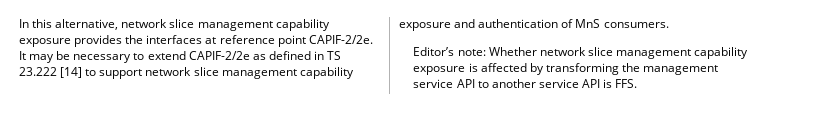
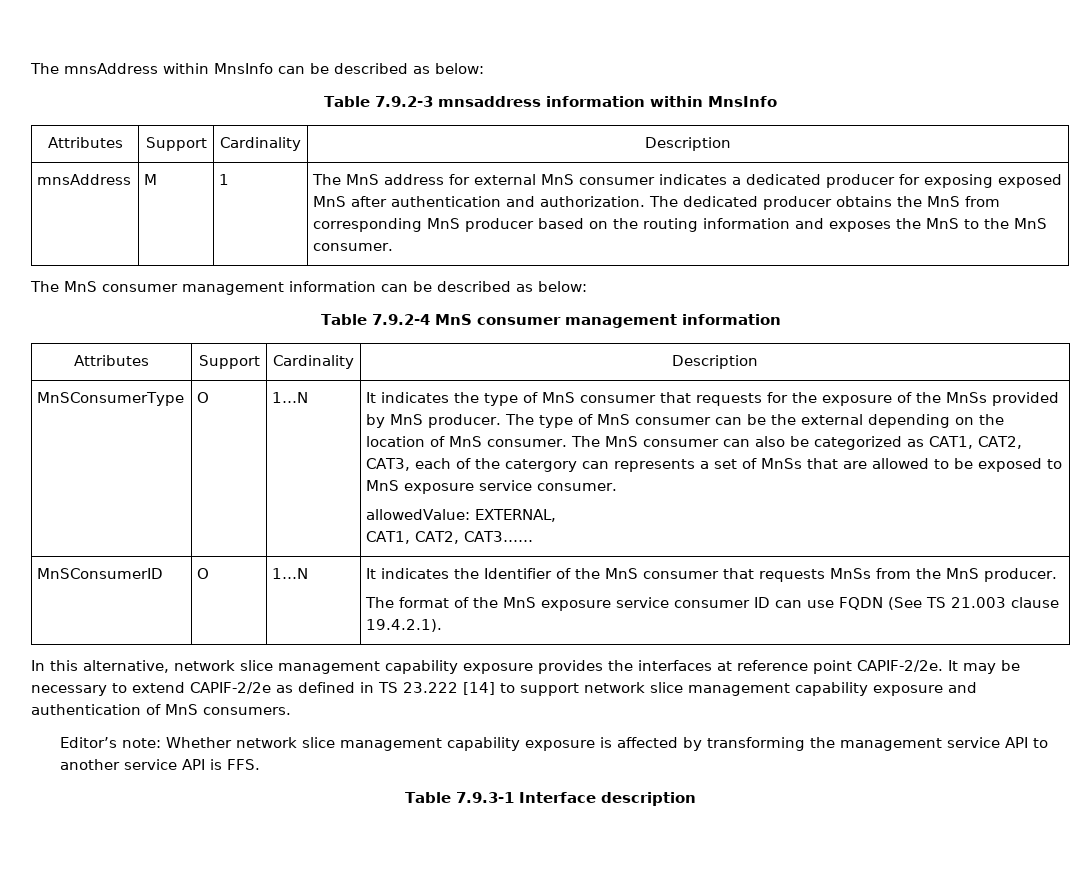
(19, 23) none -> [30,63,484,74] [324,96,777,107] [47,137,123,148] [145,137,207,151] [220,137,301,151] [645,137,731,151] [37,174,132,185] [144,174,158,185] [219,174,230,185] [312,174,1063,188] [313,196,1001,210] [313,218,1048,232] [313,243,394,251] [30,281,587,295] [320,314,781,328] [74,355,149,366] [198,355,260,369] [273,355,354,369] [672,355,758,369] [37,392,185,406] [197,392,210,403] [272,392,309,403] [366,392,1060,406] [366,414,1005,428] [366,436,1023,450] [366,458,1063,472] [366,480,618,494] [366,509,557,522] [366,531,534,544] [37,568,164,579] [197,568,210,579] [272,568,309,579] [366,568,1058,582] [365,597,1060,611] [366,619,443,632] The mnsAddress within MnsInfo can be described as below: // Table 7.9.2-3 mnsaddress information within MnsInfo // Attributes | Support | Cardinality | Description // mnsAddress | M | 1 | The MnS address for external MnS consumer indicates a dedicated producer for exposing exposed MnS after authentication and authorization. The dedicated producer obtains the MnS from corresponding MnS producer based on the routing information and exposes the MnS to the MnS consumer. // The MnS consumer management information can be described as below: // Table 7.9.2-4 MnS consumer management information // Attributes | Support | Cardinality | Description // MnSConsumerType | O | 1…N | It indicates the type of MnS consumer that requests for the exposure of the MnSs provided by MnS producer. The type of MnS consumer can be the external depending on the location of MnS consumer. The MnS consumer can also be categorized as CAT1, CAT2, CAT3, each of the catergory can represents a set of MnSs that are allowed to be exposed to MnS exposure service consumer. // allowedValue: EXTERNAL, // CAT1, CAT2, CAT3…… // MnSConsumerID | O | 1…N | It indicates the Identifier of the MnS consumer that requests MnSs from the MnS producer. // The format of the MnS exposure service consumer ID can use FQDN (See TS 21.003 clause 19.4.2.1). //
(638, 83) none -> [405,792,696,806] // Table 7.9.3-1 Interface description

